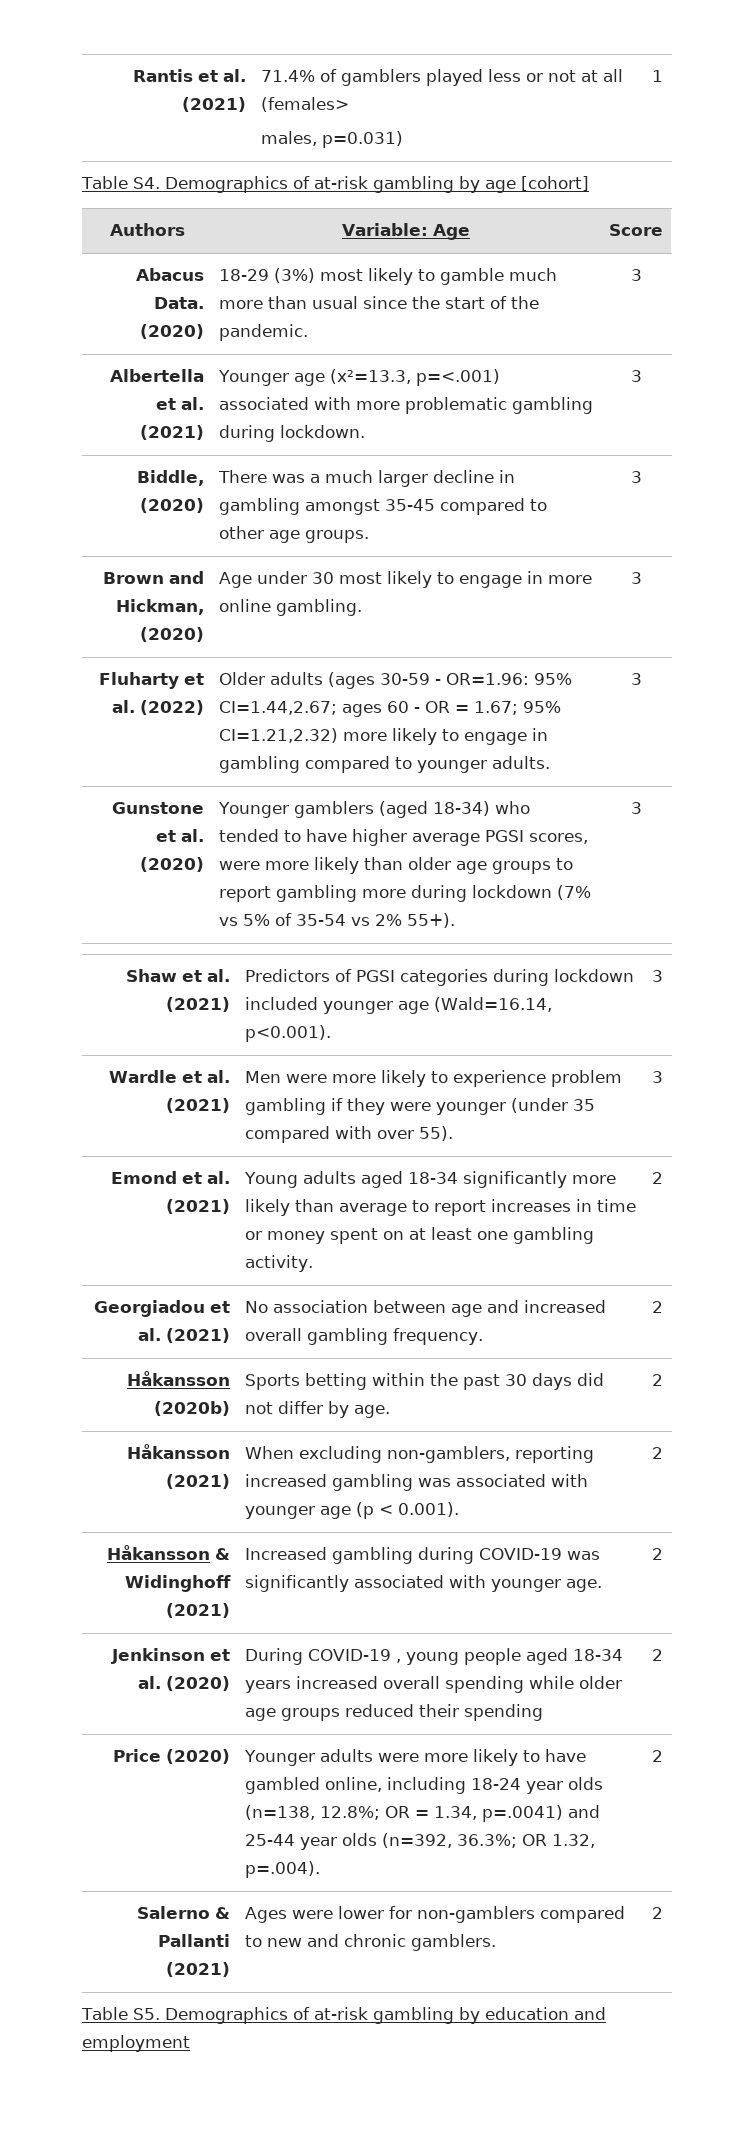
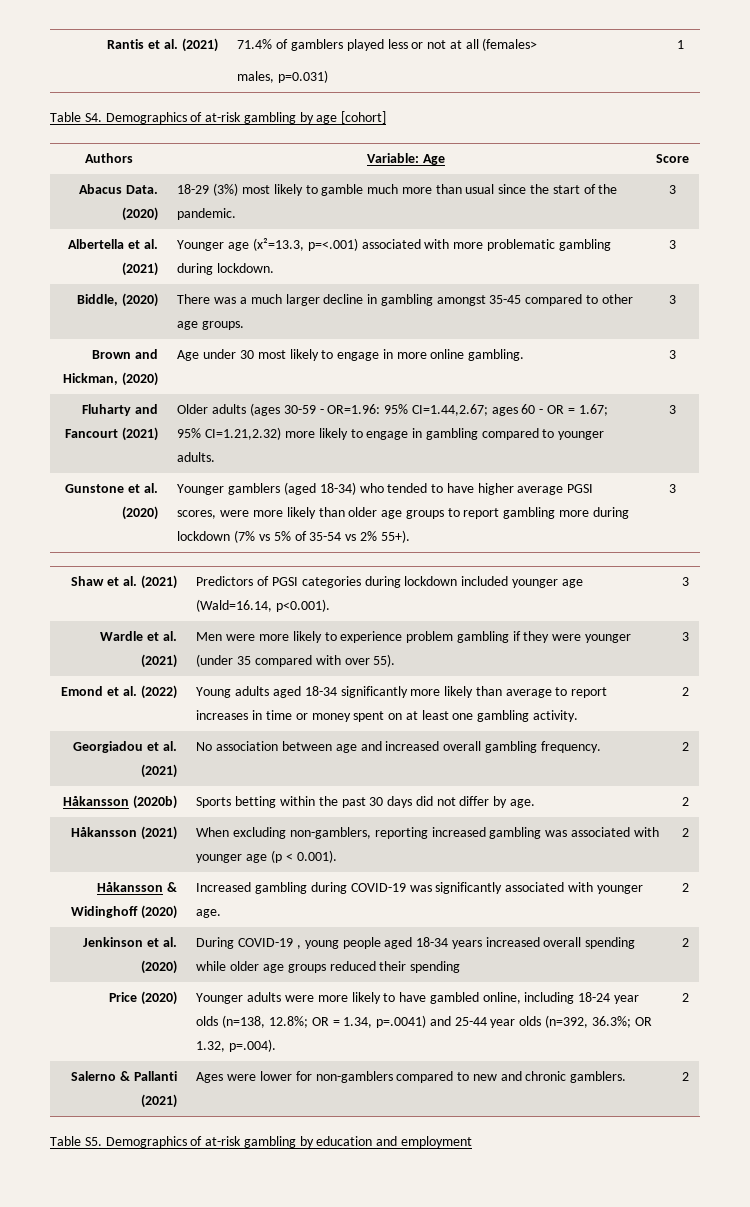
[184,673,205,685] [112,700,205,715] et al. (2022) -> [134,404,158,414] [64,427,158,441] and Fancourt (2021)
[166,1199,231,1214] (2021) -> [140,685,177,699] (2022)
[166,1603,231,1618] (2021) -> [140,905,177,919] (2020)

